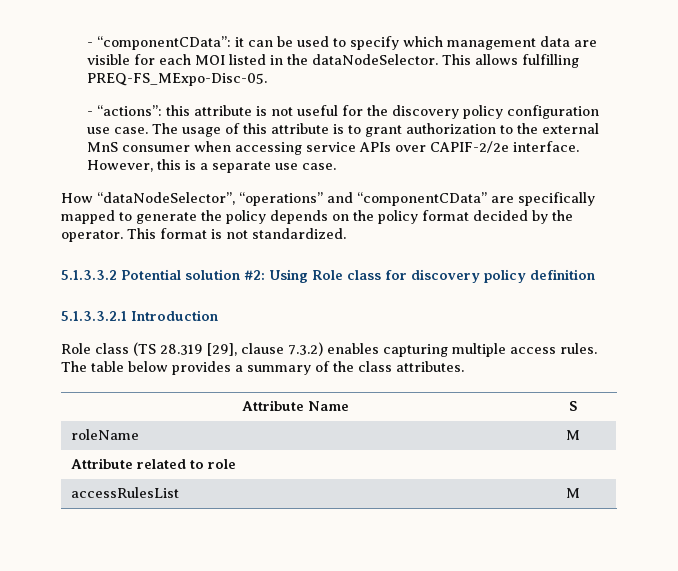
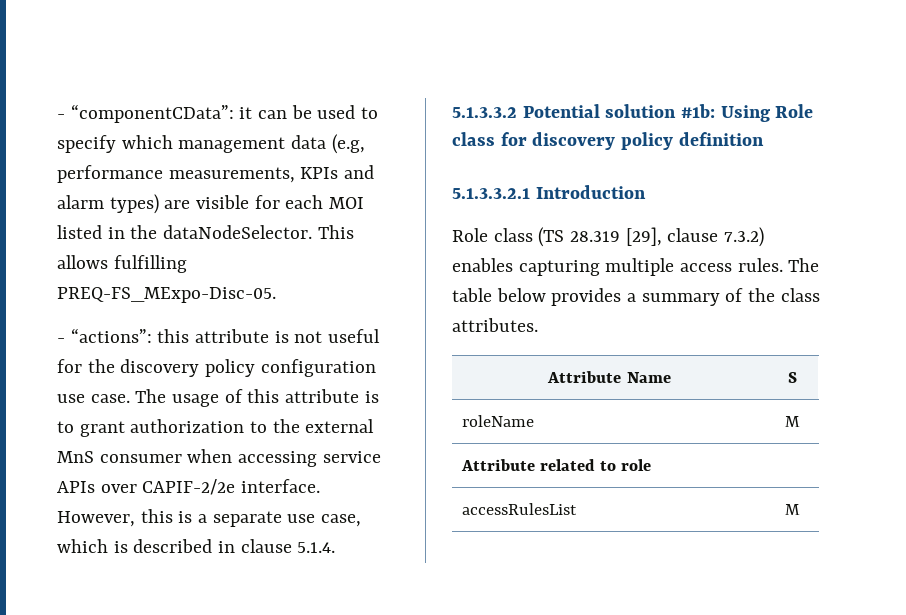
(571, 41) none -> [331,134,365,154] [57,165,375,183] [57,194,159,214] (e.g, performance measurements, KPIs and alarm types)
[302,163,337,170] [61,192,595,206] [61,210,573,224] [61,228,346,242] case. // How “dataNodeSelector”, “operations” and “componentCData” are specifically mapped to generate the policy depends on the policy format decided by the operator. This format is not standardized. -> [321,514,362,527] [57,539,336,553] case, which is described in clause 5.1.4.
[244,270,265,280] #2: -> [681,104,716,118] #1b:

